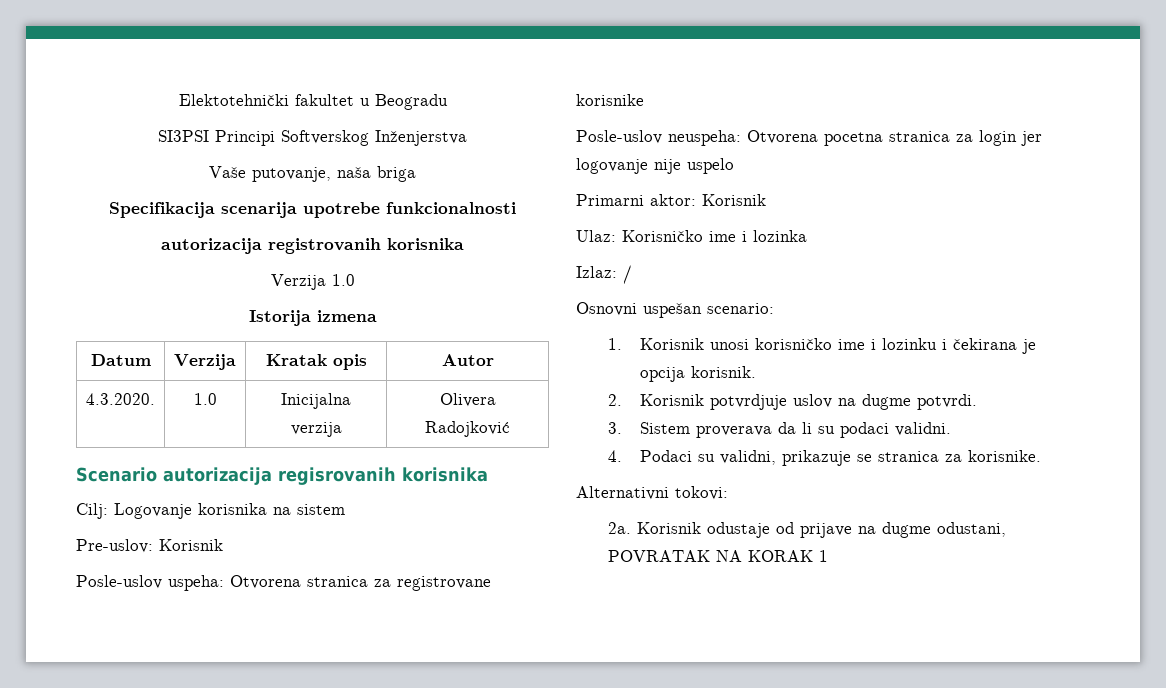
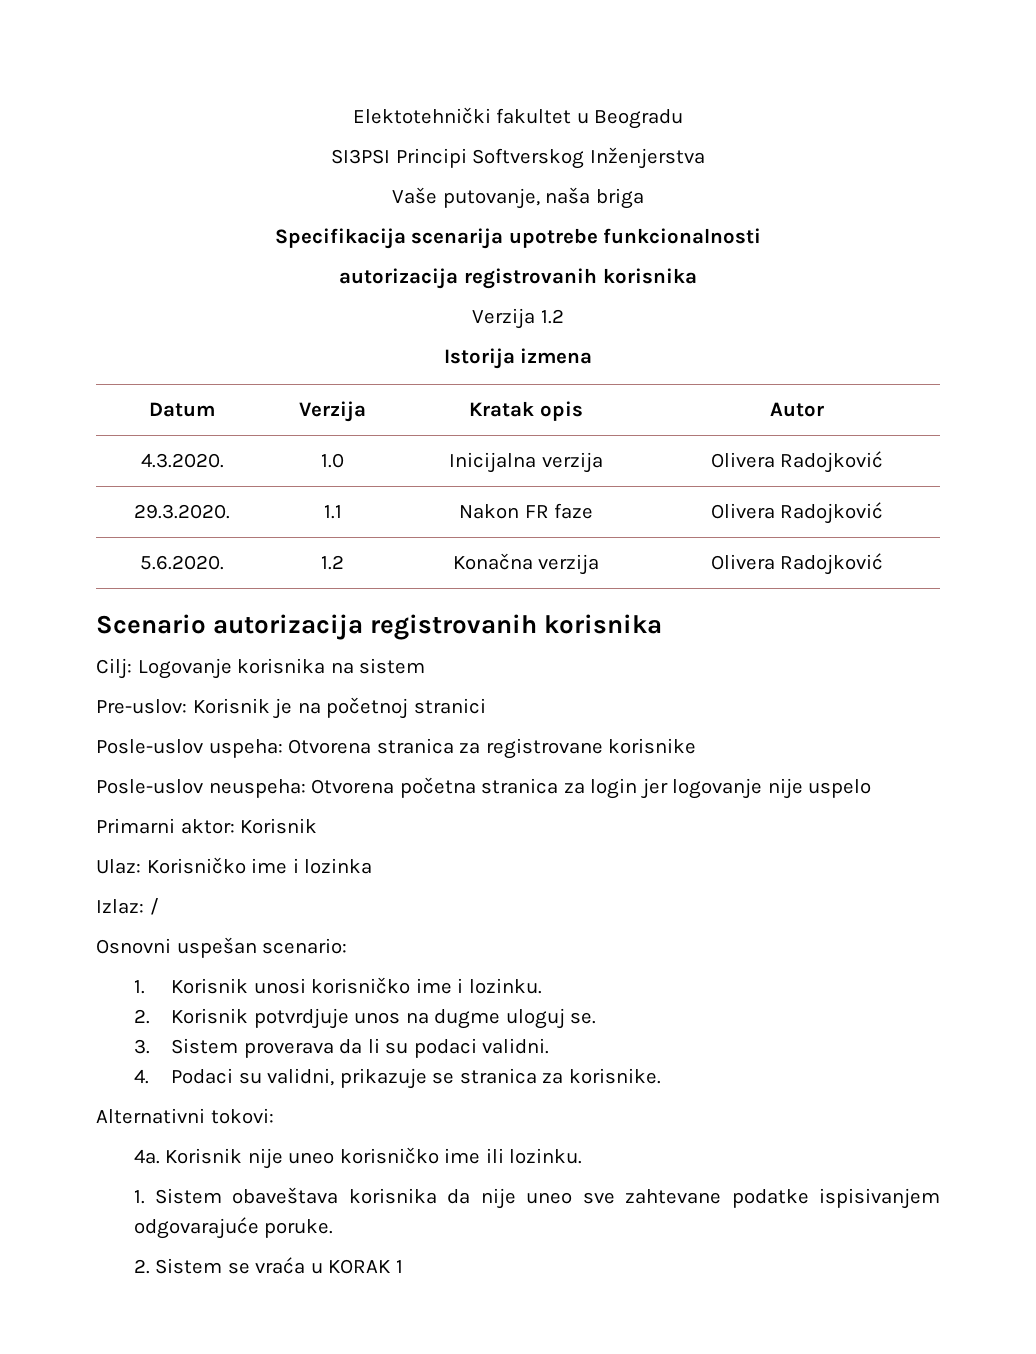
[331,274,355,286] 1.0 -> [540,309,564,324] 1.2
(510, 429) none -> [134,504,230,519] [323,505,342,519] [458,503,594,519] [710,502,884,524] [140,555,224,570] [321,555,344,570] [452,553,600,575] [710,553,884,575] // 29.3.2020. | 1.1 | Nakon FR faze | Olivera Radojković // 5.6.2020. | 1.2 | Konačna verzija | Olivera Radojković
[278,467,396,485] regisrovanih -> [370,614,538,640] registrovanih
(223, 545) none -> [273,697,486,719] je na početnoj stranici
[824,132,883,146] pocetna -> [399,777,476,798] početna
[882,338,1037,354] [640,366,757,382] lozinku i čekirana je opcija korisnik. -> [468,978,542,994] lozinku.
[793,394,978,410] uslov na dugme potvrdi. -> [354,1008,597,1029] unos na dugme uloguj se.
[608,522,1007,538] [608,550,743,562] 2a. Korisnik odustaje od prijave na dugme odustani, POVRATAK NA -> [133,1147,583,1169] [133,1187,940,1209] [133,1217,334,1239] [133,1257,323,1274] 4a. Korisnik nije uneo korisničko ime ili lozinku. // 1. Sistem obaveštava korisnika da nije uneo sve zahtevane podatke ispisivanjem odgovarajuće poruke. // 2. Sistem se vraća u

